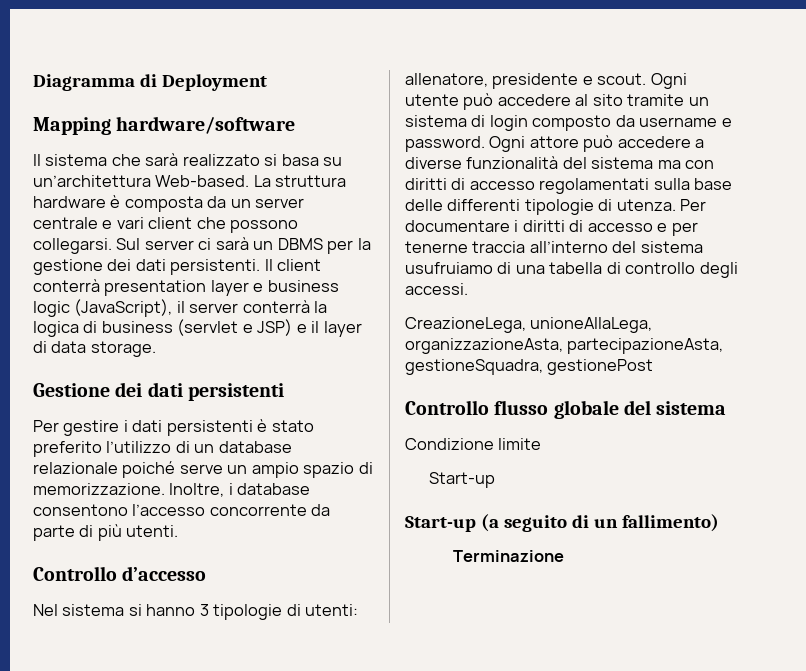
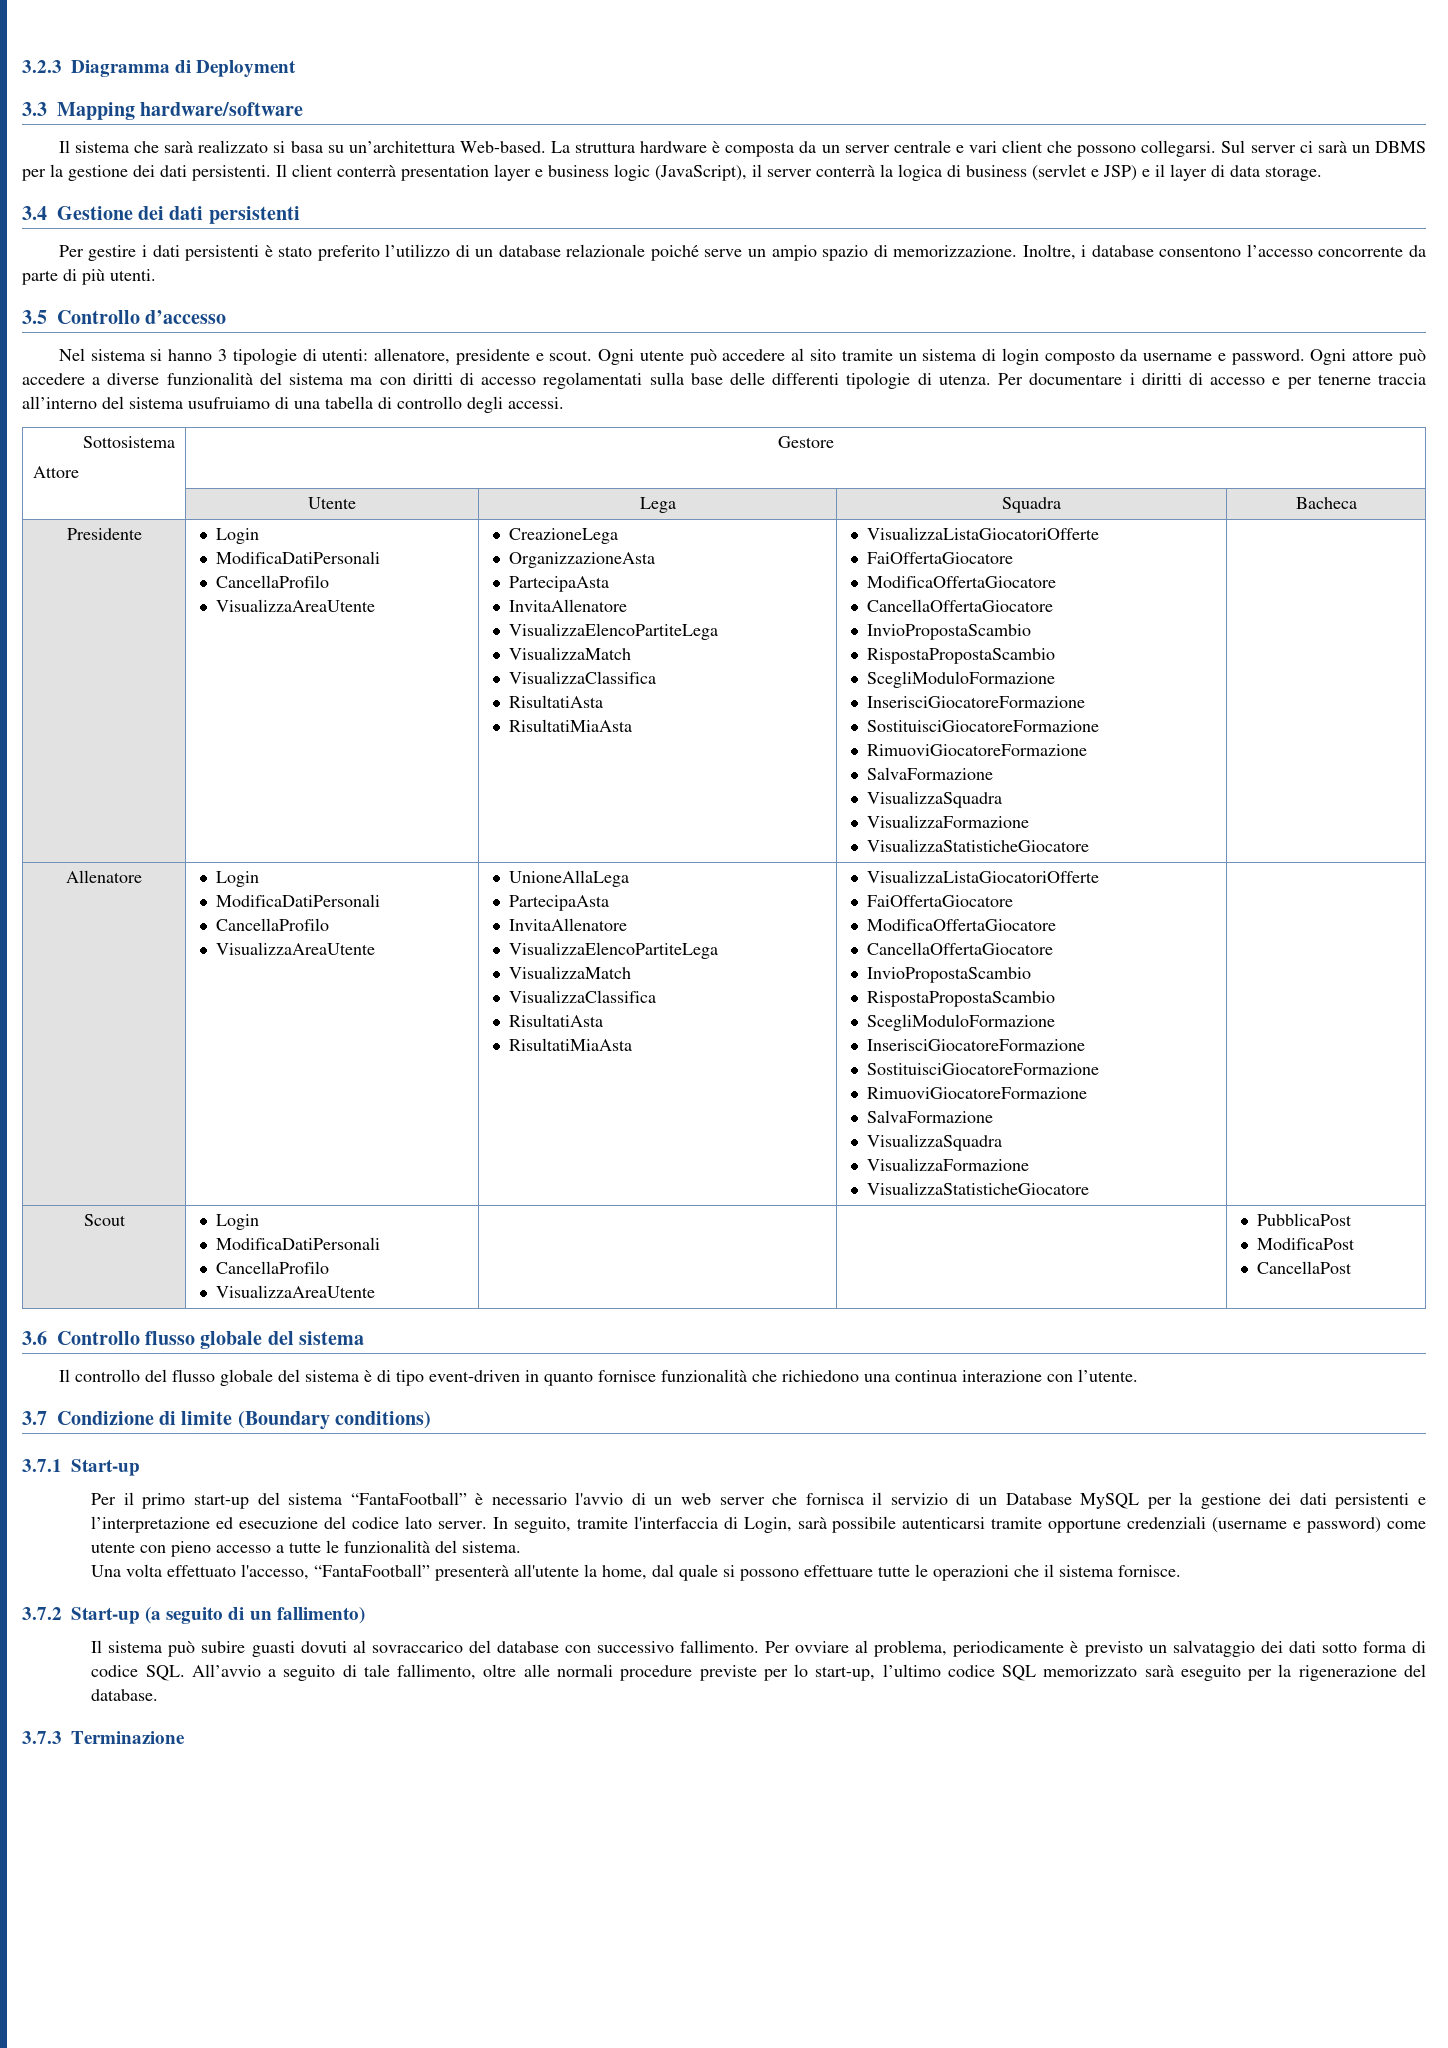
(33, 82) none -> [22,60,62,73] 3.2.3
(267, 82) none -> [22,102,47,116] 3.3
(156, 349) none -> [22,206,47,220] 3.4
(179, 531) none -> [22,310,47,324] 3.5
[405,317,653,333] [405,338,724,354] [405,359,654,375] // CreazioneLega, unioneAllaLega, organizzazioneAsta, partecipazioneAsta, gestioneSquadra, gestionePost // -> [82,436,175,448] [33,466,80,478] [777,436,834,448] [308,497,356,509] [639,497,676,513] [1002,497,1061,513] [1295,497,1357,509] [66,528,142,540] [215,528,259,544] [215,551,380,564] [215,575,329,588] [215,599,375,612] [508,528,618,544] [508,552,655,568] [508,576,609,592] [508,599,627,612] [508,623,718,640] [508,647,631,660] [508,671,656,684] [508,695,603,708] [508,719,632,732] [866,527,1099,540] [866,552,1013,564] [866,576,1056,588] [866,599,1053,612] [866,624,1031,640] [866,648,1055,664] [866,671,1055,688] [866,696,1085,708] [866,720,1099,732] [866,744,1087,756] [866,767,993,780] [866,791,1002,808] [866,815,1029,828] [866,839,1089,852] [66,870,142,883] [215,871,259,887] [215,894,380,907] [215,918,329,931] [215,942,375,955] [508,870,629,887] [508,895,609,911] [508,918,627,931] [508,942,718,959] [508,966,631,979] [508,990,656,1003] [508,1014,603,1027] [508,1038,632,1051] [866,870,1099,883] [866,895,1013,907] [866,919,1056,931] [866,942,1053,955] [866,967,1031,983] [866,991,1055,1007] [866,1014,1055,1031] [866,1039,1085,1051] [866,1063,1099,1075] [866,1087,1087,1099] [866,1110,993,1123] [866,1134,1002,1151] [866,1158,1029,1171] [866,1182,1089,1195] [83,1214,126,1226] [215,1214,259,1230] [215,1237,380,1250] [215,1261,329,1274] [215,1285,375,1298] [1256,1213,1352,1226] [1256,1238,1355,1250] [1256,1261,1352,1274] [22,1331,47,1345] // Sottosistema // Attore | Gestore // | Utente | Lega | Squadra | Bacheca // Presidente | Login // ModificaDatiPersonali // CancellaProfilo // VisualizzaAreaUtente | CreazioneLega // OrganizzazioneAsta // PartecipaAsta // InvitaAllenatore // VisualizzaElencoPartiteLega // VisualizzaMatch // VisualizzaClassifica // RisultatiAsta // RisultatiMiaAsta | VisualizzaListaGiocatoriOfferte // FaiOffertaGiocatore // ModificaOffertaGiocatore // CancellaOffertaGiocatore // InvioPropostaScambio // RispostaPropostaScambio // ScegliModuloFormazione // InserisciGiocatoreFormazione // SostituisciGiocatoreFormazione // RimuoviGiocatoreFormazione // SalvaFormazione // VisualizzaSquadra // VisualizzaFormazione // VisualizzaStatisticheGiocatore | // Allenatore | Login // ModificaDatiPersonali // CancellaProfilo // VisualizzaAreaUtente | UnioneAllaLega // PartecipaAsta // InvitaAllenatore // VisualizzaElencoPartiteLega // VisualizzaMatch // VisualizzaClassifica // RisultatiAsta // RisultatiMiaAsta | VisualizzaListaGiocatoriOfferte // FaiOffertaGiocatore // ModificaOffertaGiocatore // CancellaOffertaGiocatore // InvioPropostaScambio // RispostaPropostaScambio // ScegliModuloFormazione // InserisciGiocatoreFormazione // SostituisciGiocatoreFormazione // RimuoviGiocatoreFormazione // SalvaFormazione // VisualizzaSquadra // VisualizzaFormazione // VisualizzaStatisticheGiocatore | // Scout | Login // ModificaDatiPersonali // CancellaProfilo // VisualizzaAreaUtente | | | PubblicaPost // ModificaPost // CancellaPost // 3.6
[405,438,542,450] [428,472,495,488] Condizione limite // Start-up // -> [58,1369,1138,1386] [22,1411,432,1430] [22,1459,140,1476] [91,1492,1426,1509] [91,1516,1426,1533] [91,1540,522,1557] [91,1564,1182,1581] [22,1607,62,1620] Il controllo del flusso globale del sistema è di tipo event-driven in quanto fornisce funzionalità che richiedono una continua interazione con l’utente. // 3.7 Condizione di limite (Boundary conditions) // 3.7.1 Start-up // Per il primo start-up del sistema “FantaFootball” è necessario l'avvio di un web server che fornisca il servizio di un Database MySQL per la gestione dei dati persistenti e l’interpretazione ed esecuzione del codice lato server. In seguito, tramite l'interfaccia di Login, sarà possibile autenticarsi tramite opportune credenziali (username e password) come utente con pieno accesso a tutte le funzionalità del sistema. // Una volta effettuato l'accesso, “FantaFootball” presenterà all'utente la home, dal quale si possono effettuare tutte le operazioni che il sistema fornisce. // 3.7.2
(719, 523) none -> [91,1640,1426,1657] [91,1664,1426,1681] [91,1689,159,1701] [22,1731,62,1744] Il sistema può subire guasti dovuti al sovraccarico del database con successivo fallimento. Per ovviare al problema, periodicamente è previsto un salvataggio dei dati sotto forma di codice SQL. All’avvio a seguito di tale fallimento, oltre alle normali procedure previste per lo start-up, l’ultimo codice SQL memorizzato sarà eseguito per la rigenerazione del database. // 3.7.3

